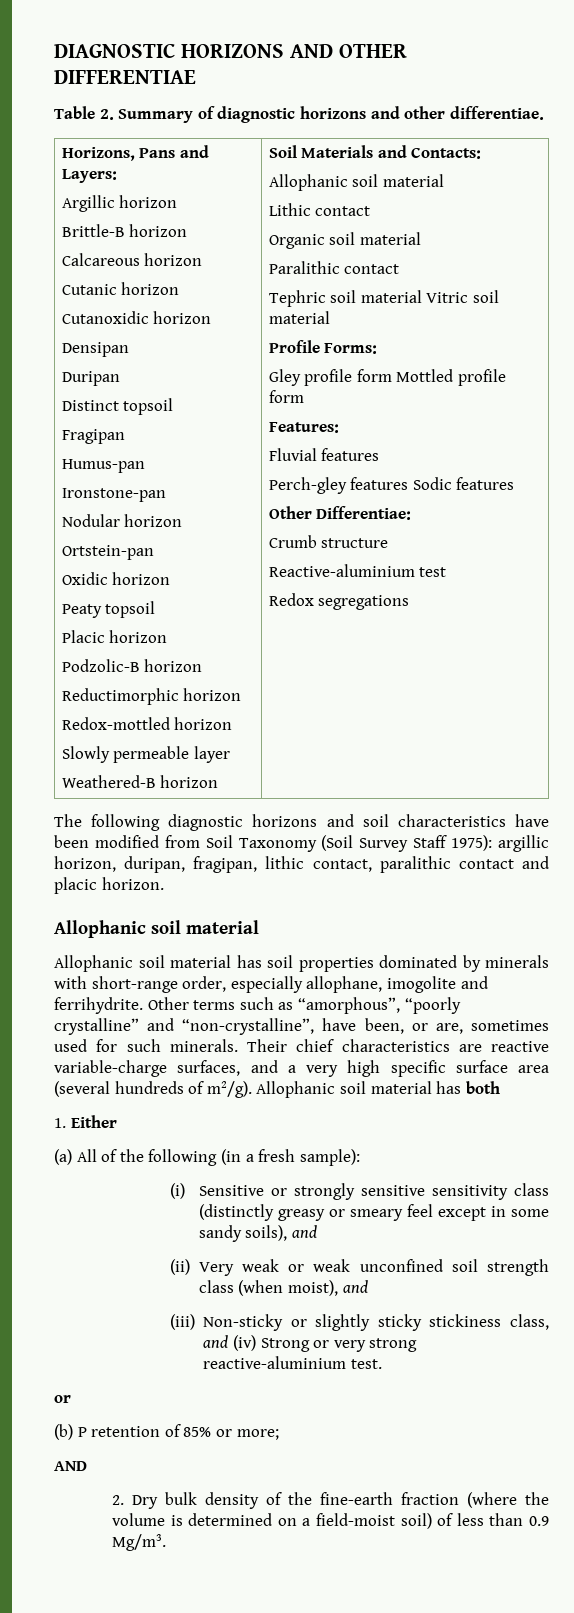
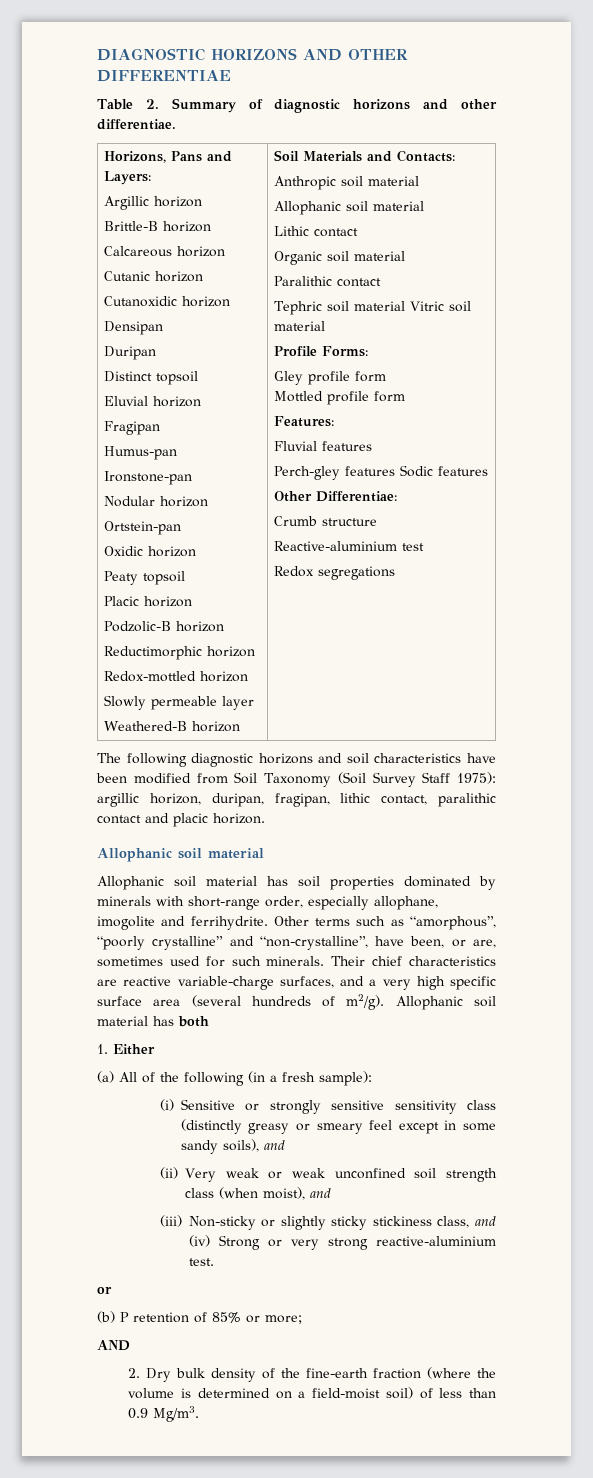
(174, 406) none -> [104,396,202,407] // Eluvial horizon
(482, 153) none -> [274,176,420,190] // Anthropic soil material
(392, 375) none -> (387, 376) //

